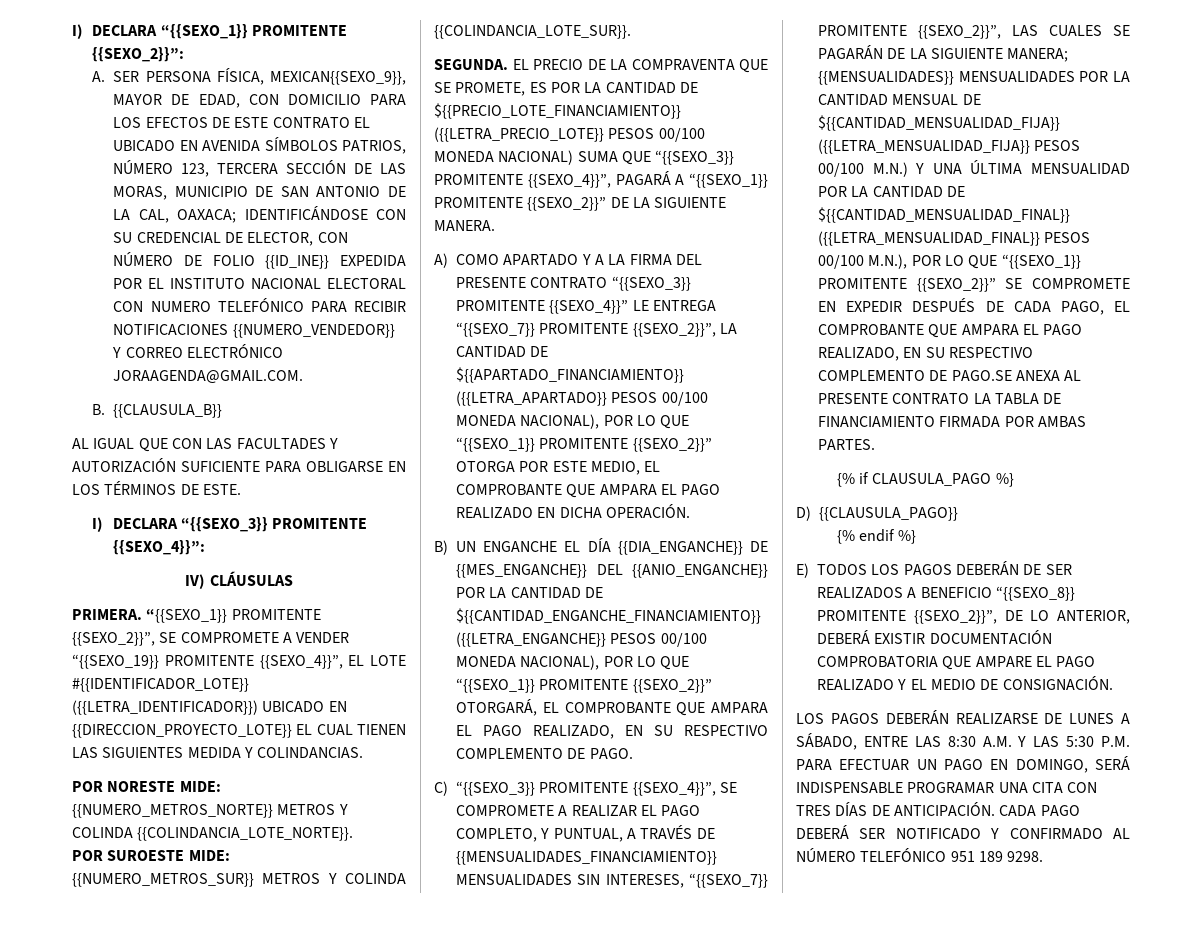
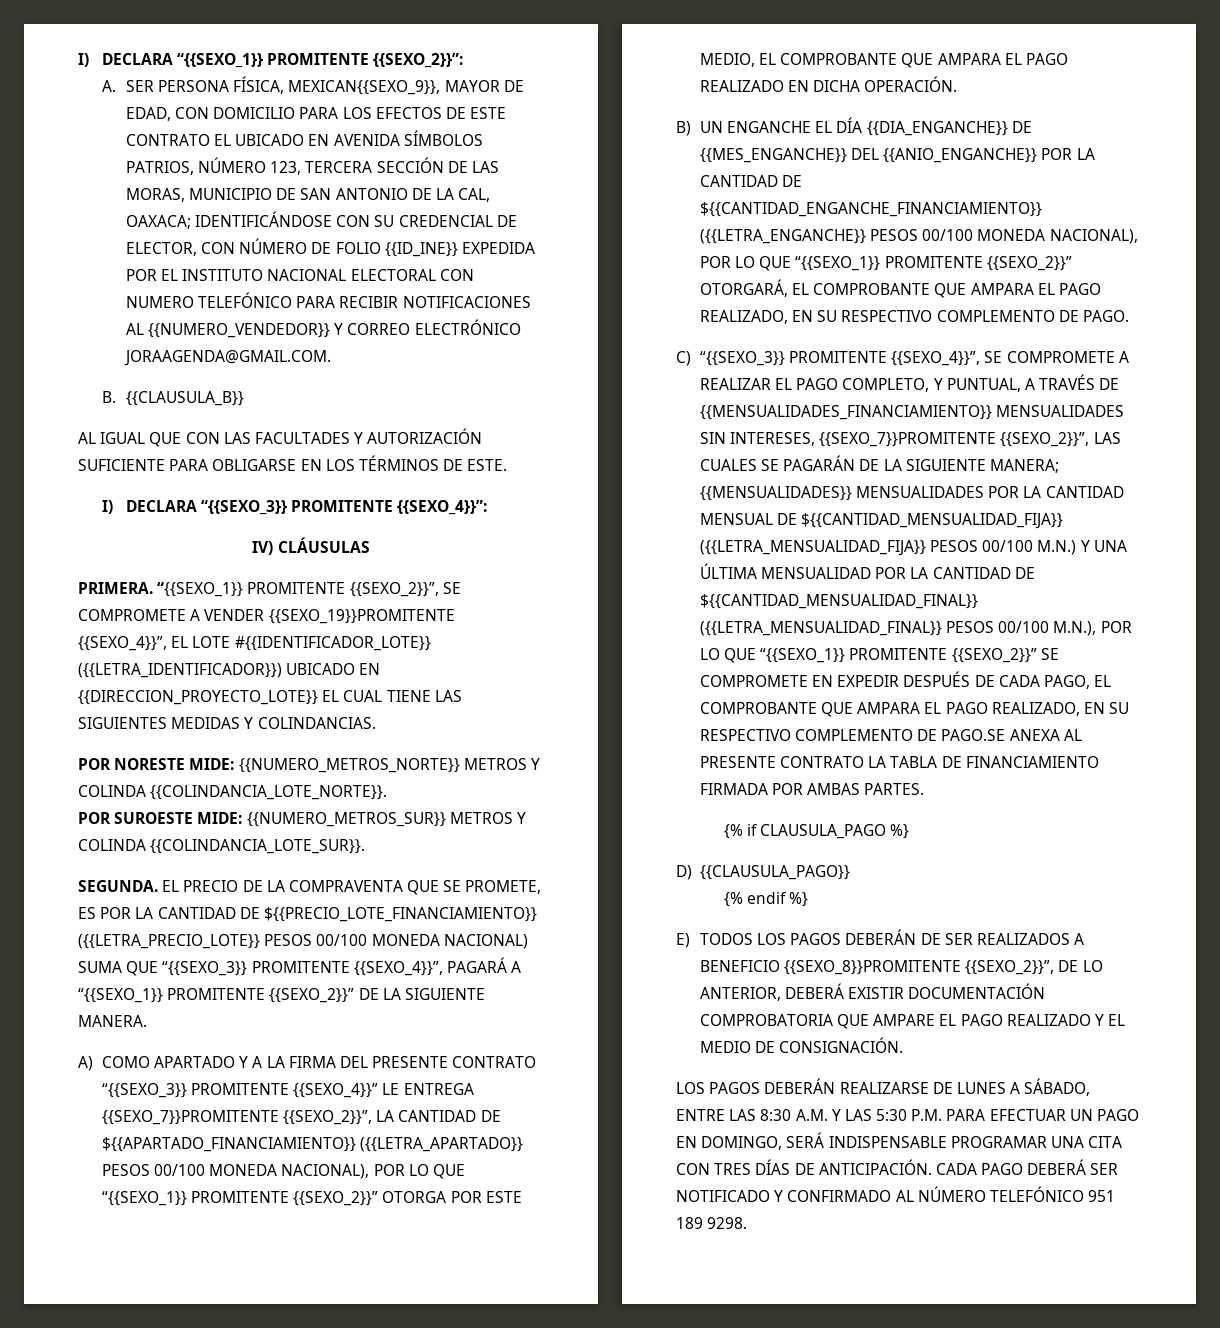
(229, 329) none -> [125,323,144,335] AL
[72,654,254,669] “{{SEXO_19}} PROMITENTE -> [268,609,455,624] {{SEXO_19}}PROMITENTE
[357,724,406,735] TIENEN -> [386,690,431,702] TIENE
[187,747,241,758] MEDIDA -> [171,717,241,729] MEDIDAS
[456,322,629,337] “{{SEXO_7}} PROMITENTE -> [101,1110,279,1125] {{SEXO_7}}PROMITENTE
[689,873,768,888] [818,25,907,36] “{{SEXO_7}} PROMITENTE -> [819,432,997,447] {{SEXO_7}}PROMITENTE
[995,586,1075,601] [817,610,906,621] “{{SEXO_8}} PROMITENTE -> [784,960,962,975] {{SEXO_8}}PROMITENTE

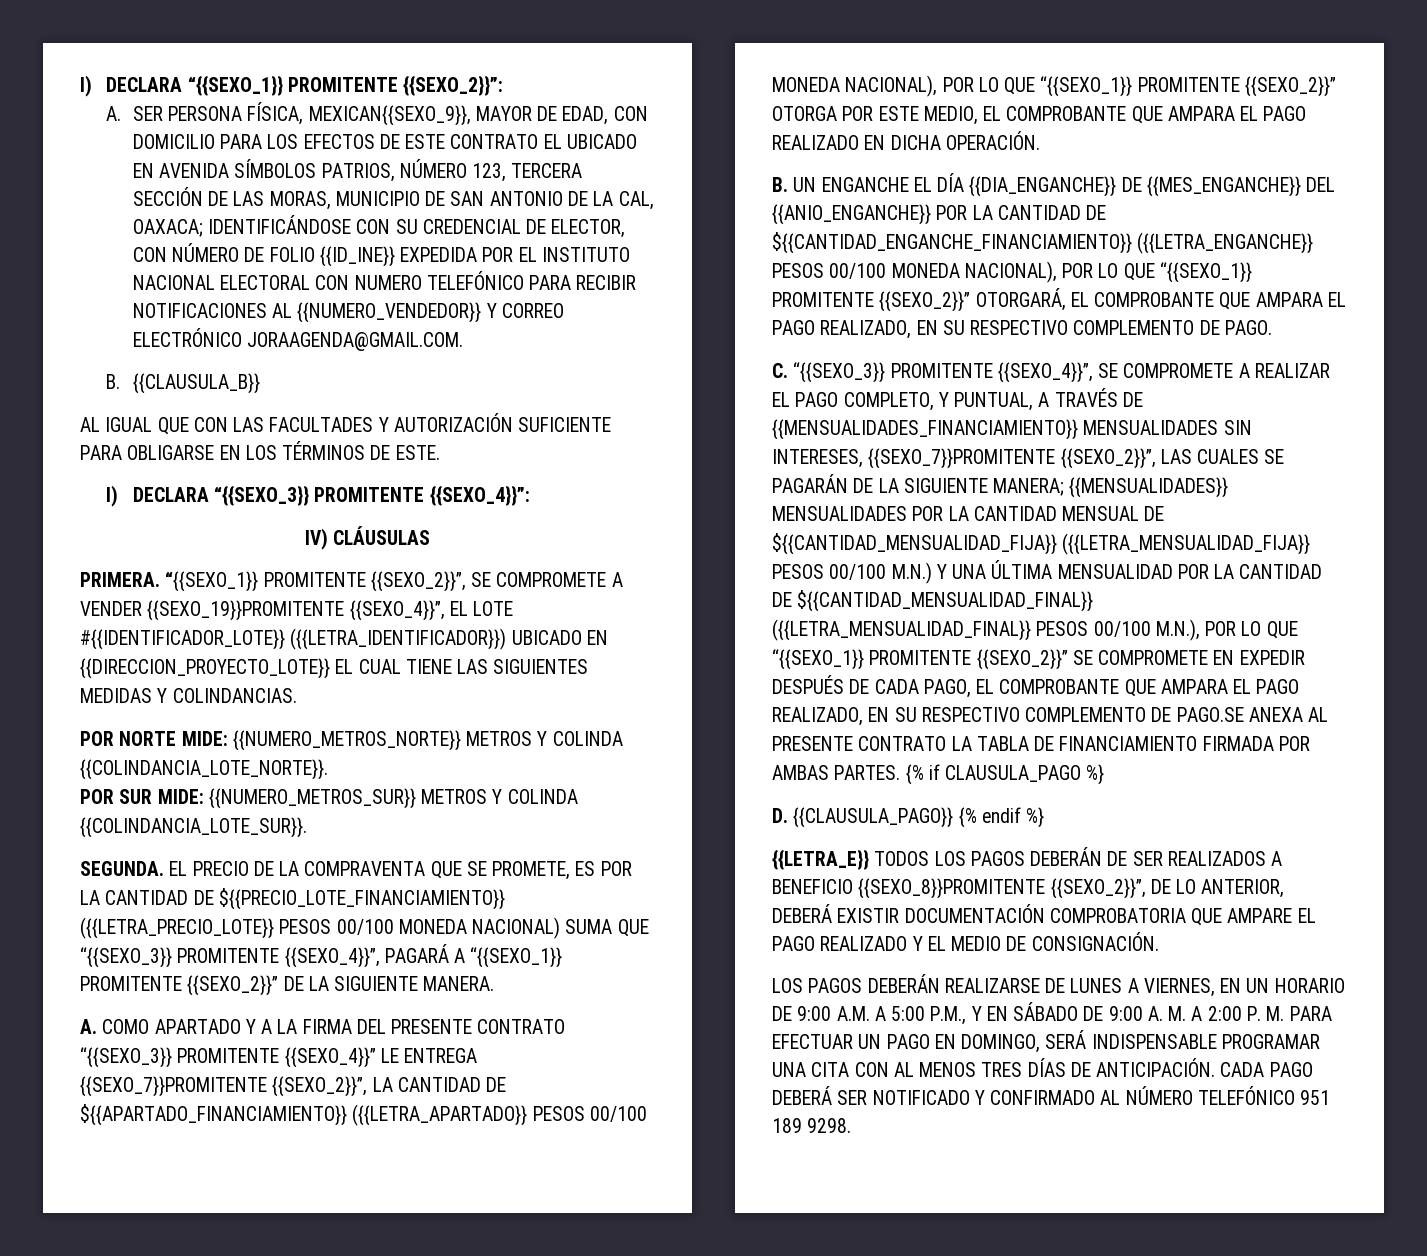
[114,758,186,770] NORESTE -> [119,731,177,746] NORTE
[114,812,194,824] SUROESTE -> [119,789,153,804] SUR
[78,1056,93,1071] A) -> [80,1019,97,1034] A.
[676,121,691,136] B) -> [772,177,788,192] B.
[676,351,691,366] C) -> [772,363,788,378] C.
(925, 789) // -> (901, 772) none
[676,865,692,880] D) -> [772,808,788,823] D.
(850, 872) // -> (954, 817) none
[676,933,690,948] E) -> [772,849,869,870] {{LETRA_E}}
[1024,1078,1091,1096] [676,1109,943,1121] SÁBADO, ENTRE LAS 8:30 A.M. Y LAS 5:30 P.M. -> [1143,978,1345,997] [772,1002,1285,1025] VIERNES, EN UN HORARIO DE 9:00 A.M. A 5:00 P.M., Y EN SÁBADO DE 9:00 A. M. A 2:00 P. M.
(710, 1169) none -> [893,1062,977,1077] AL MENOS

